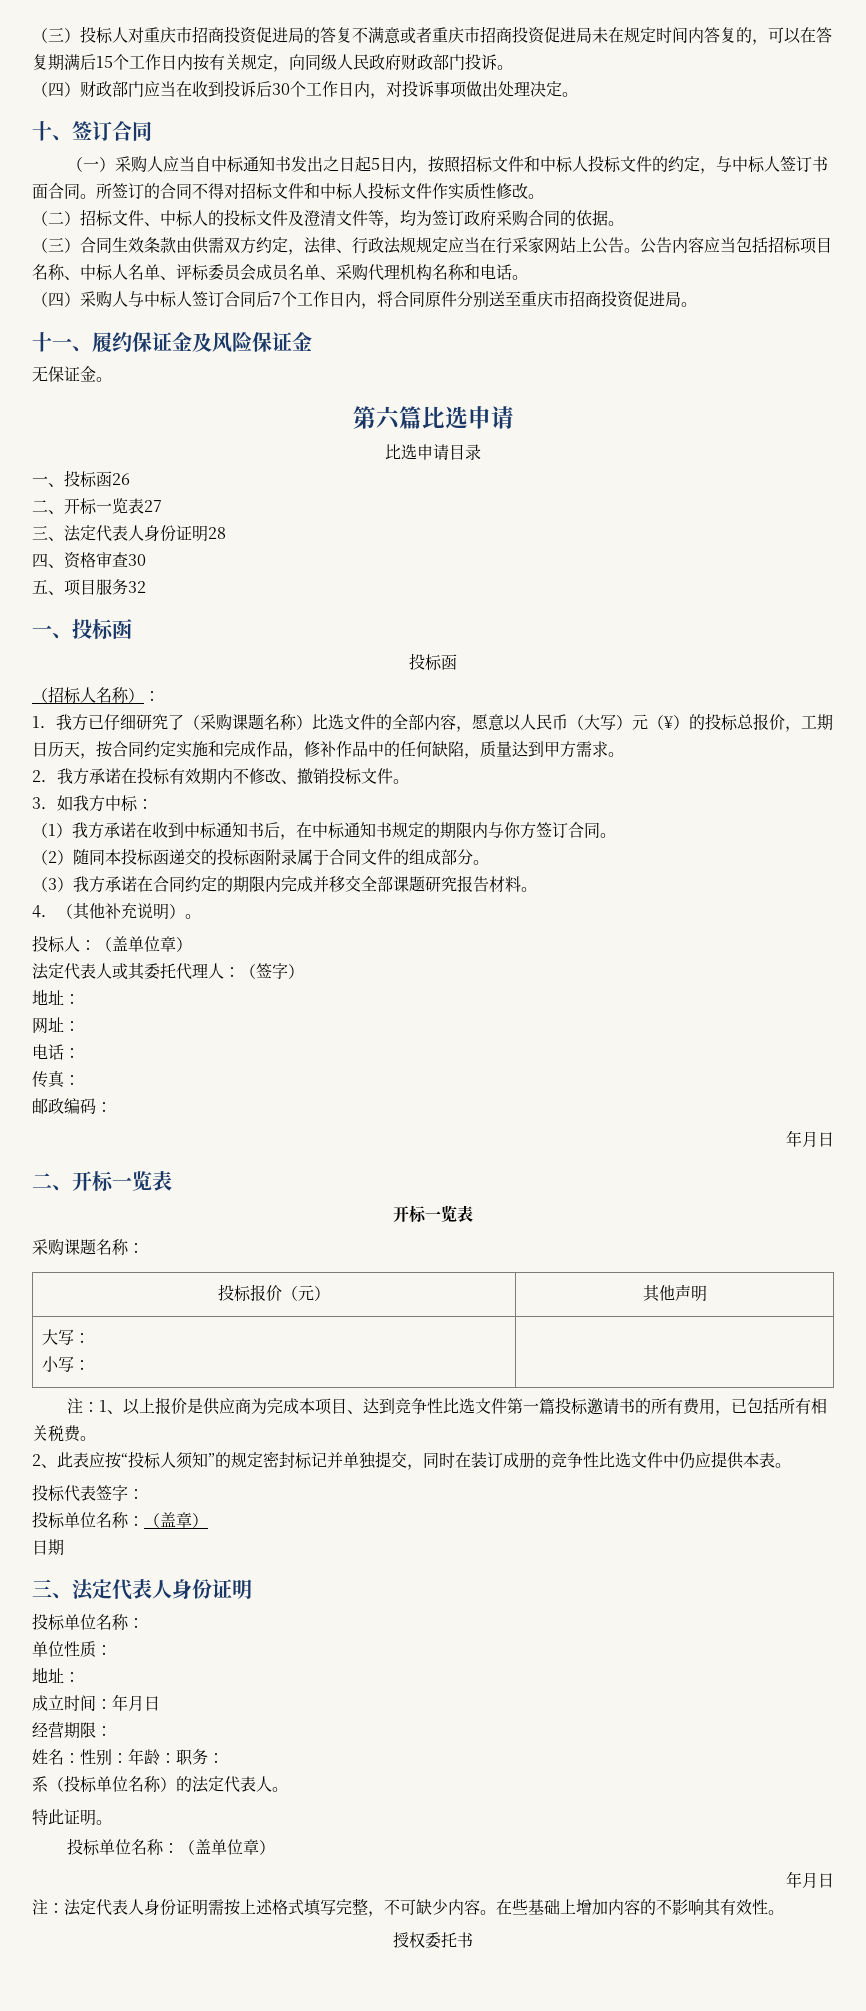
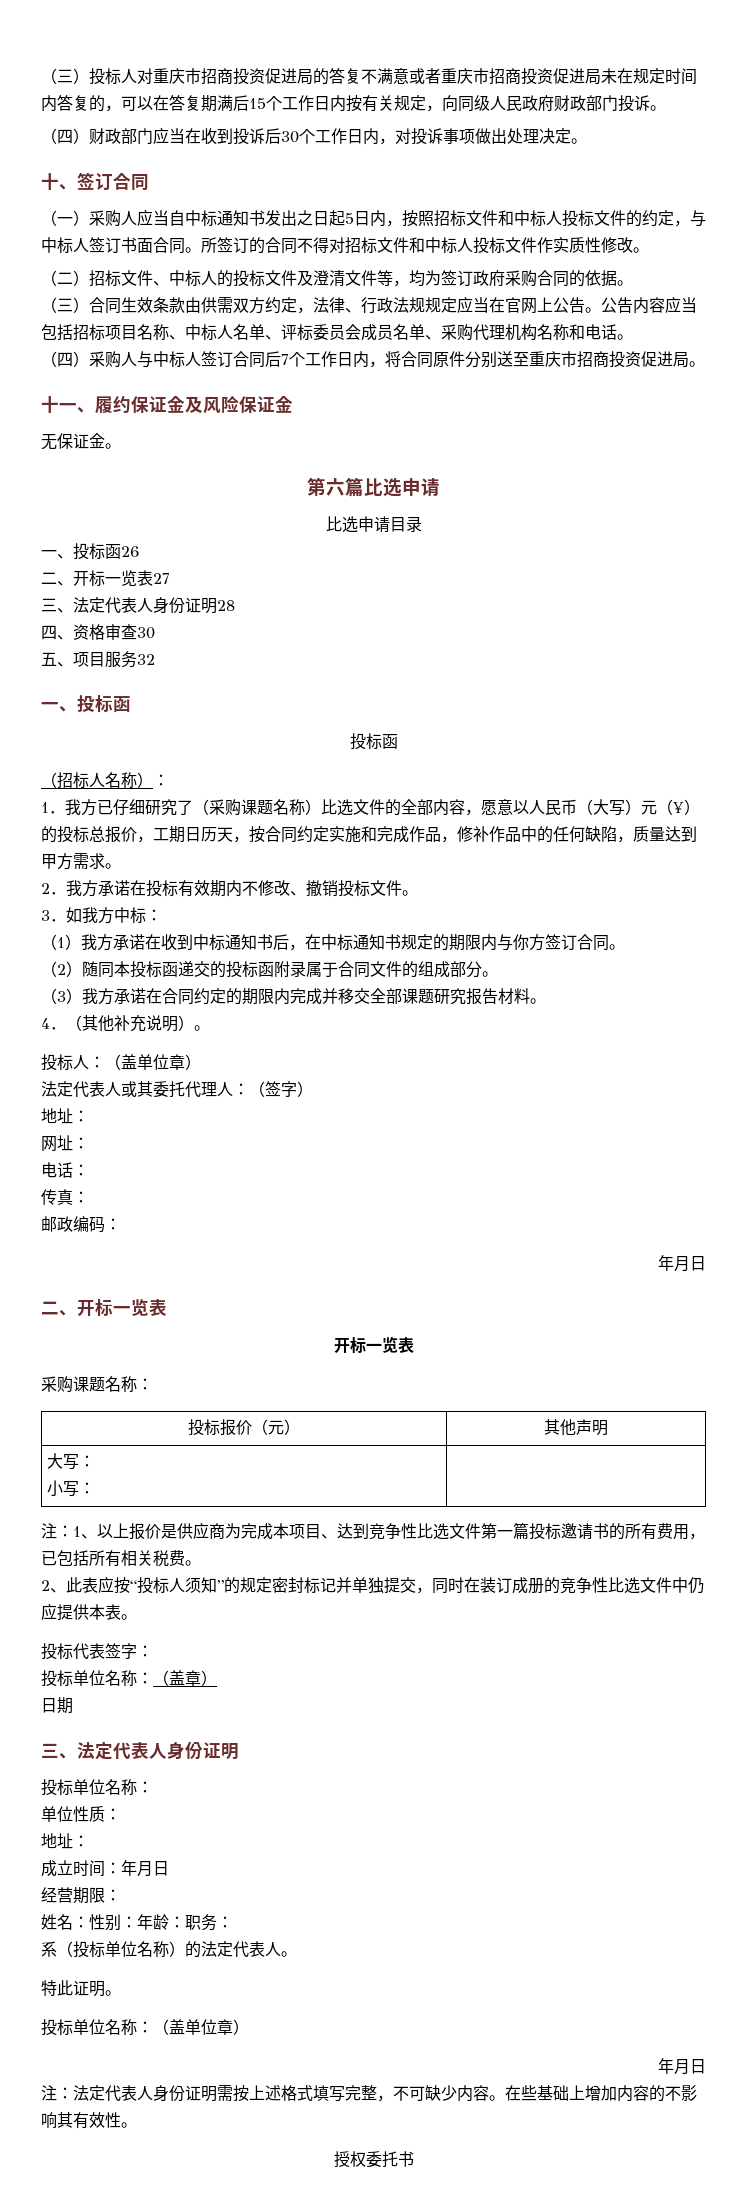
[496,237,576,254] 行采家网站 -> [505,297,537,314] 官网

